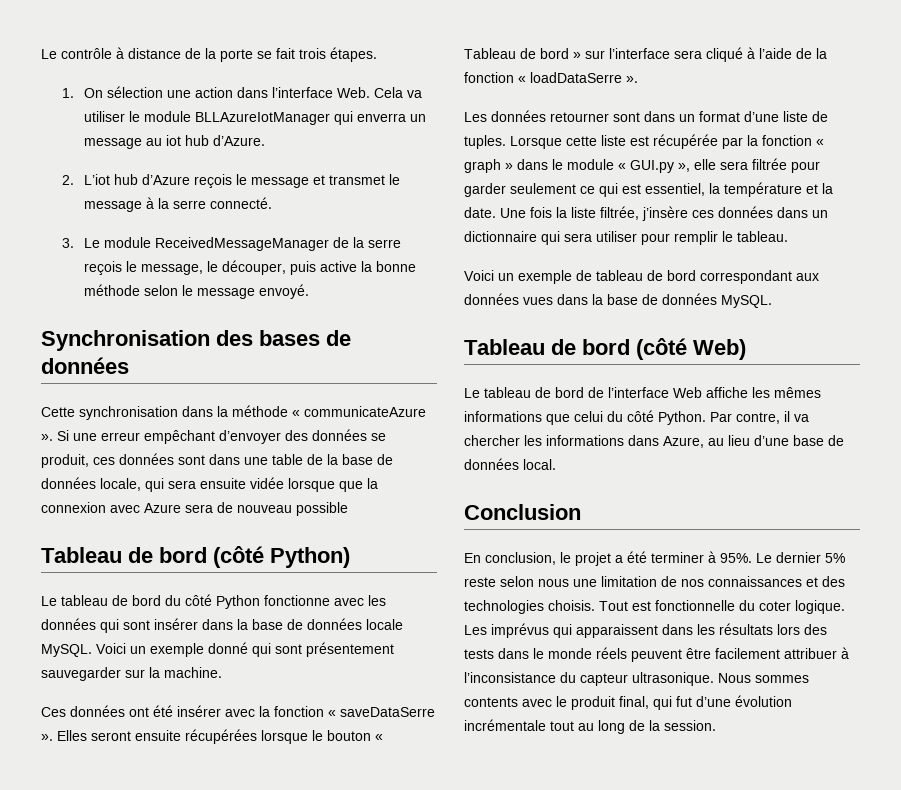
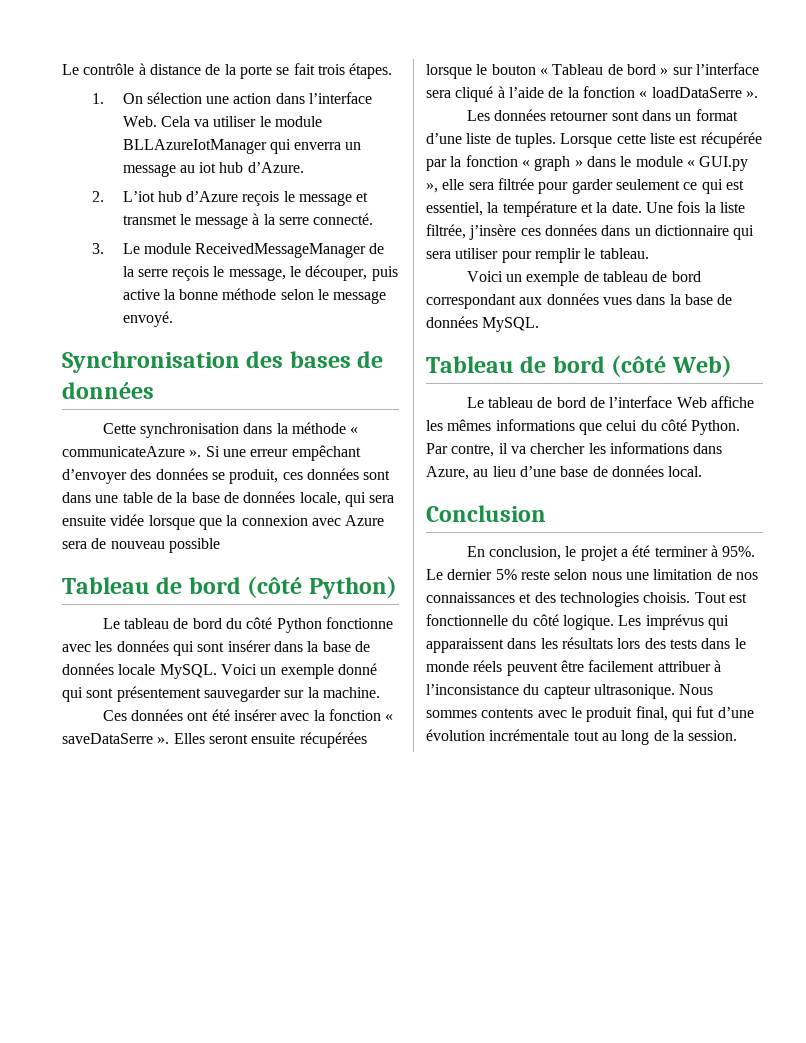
[759,601,791,611] coter -> [532,614,559,626] côté

